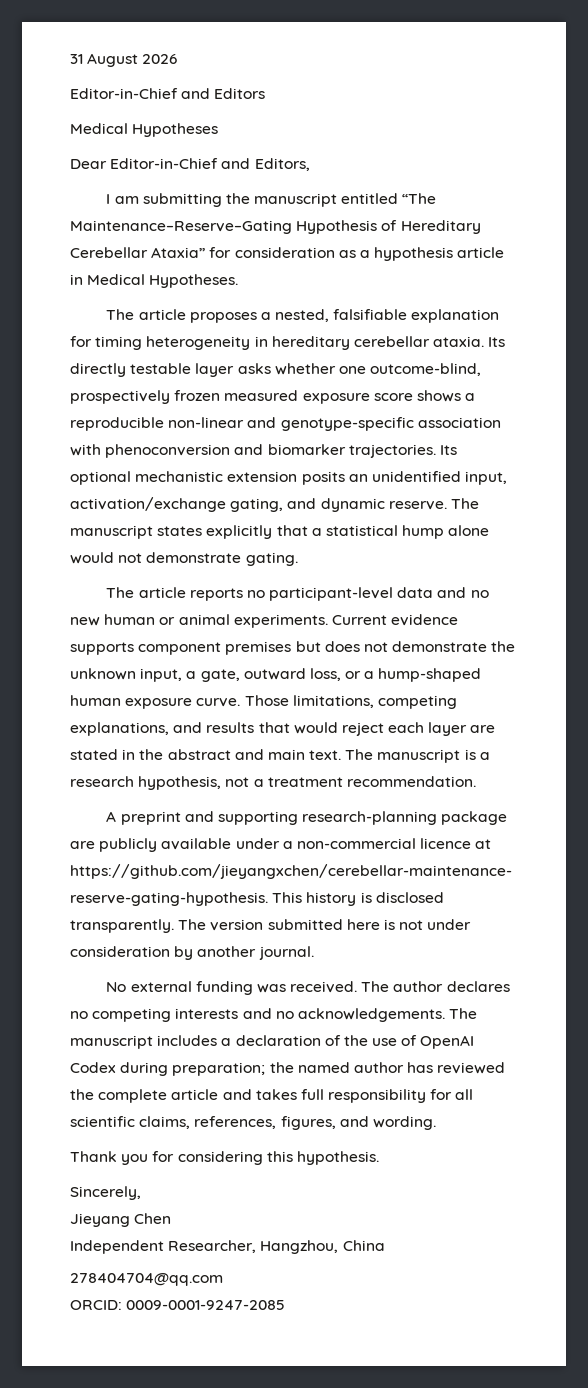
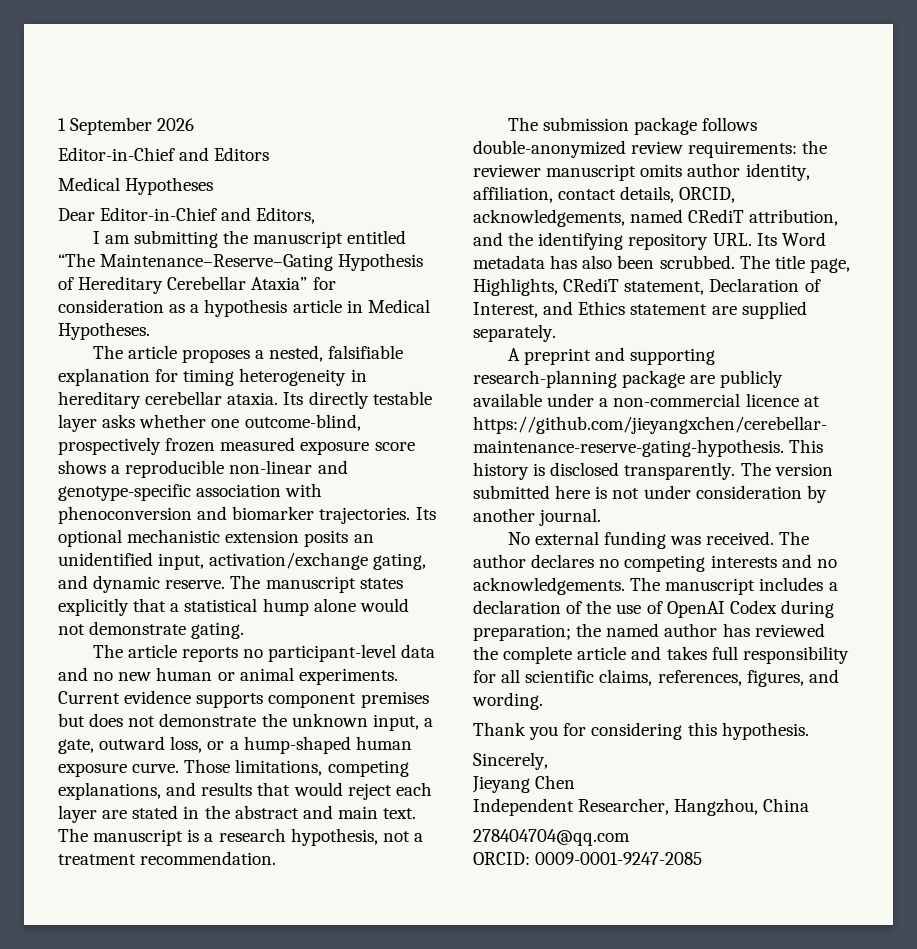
[70,53,139,67] 31 August -> [58,117,153,135] 1 September
(476, 781) none -> [507,117,758,135] [473,140,828,158] [473,163,810,181] [473,186,736,203] [473,209,839,227] [473,232,826,250] [473,255,850,273] [473,278,821,296] [473,301,807,319] [473,324,556,342] // The submission package follows double-anonymized review requirements: the reviewer manuscript omits author identity, affiliation, contact details, ORCID, acknowledgements, named CRediT attribution, and the identifying repository URL. Its Word metadata has also been scrubbed. The title page, Highlights, CRediT statement, Declaration of Interest, and Ethics statement are supplied separately.

